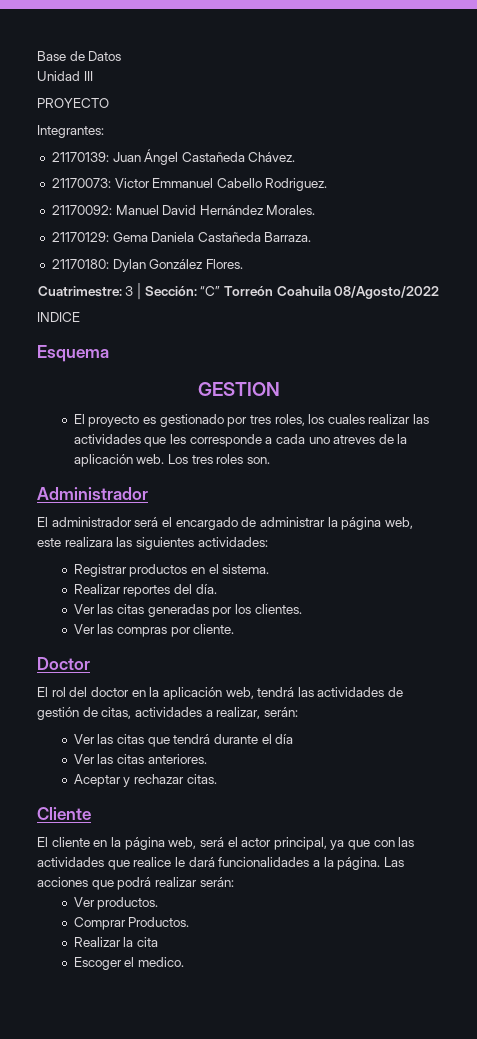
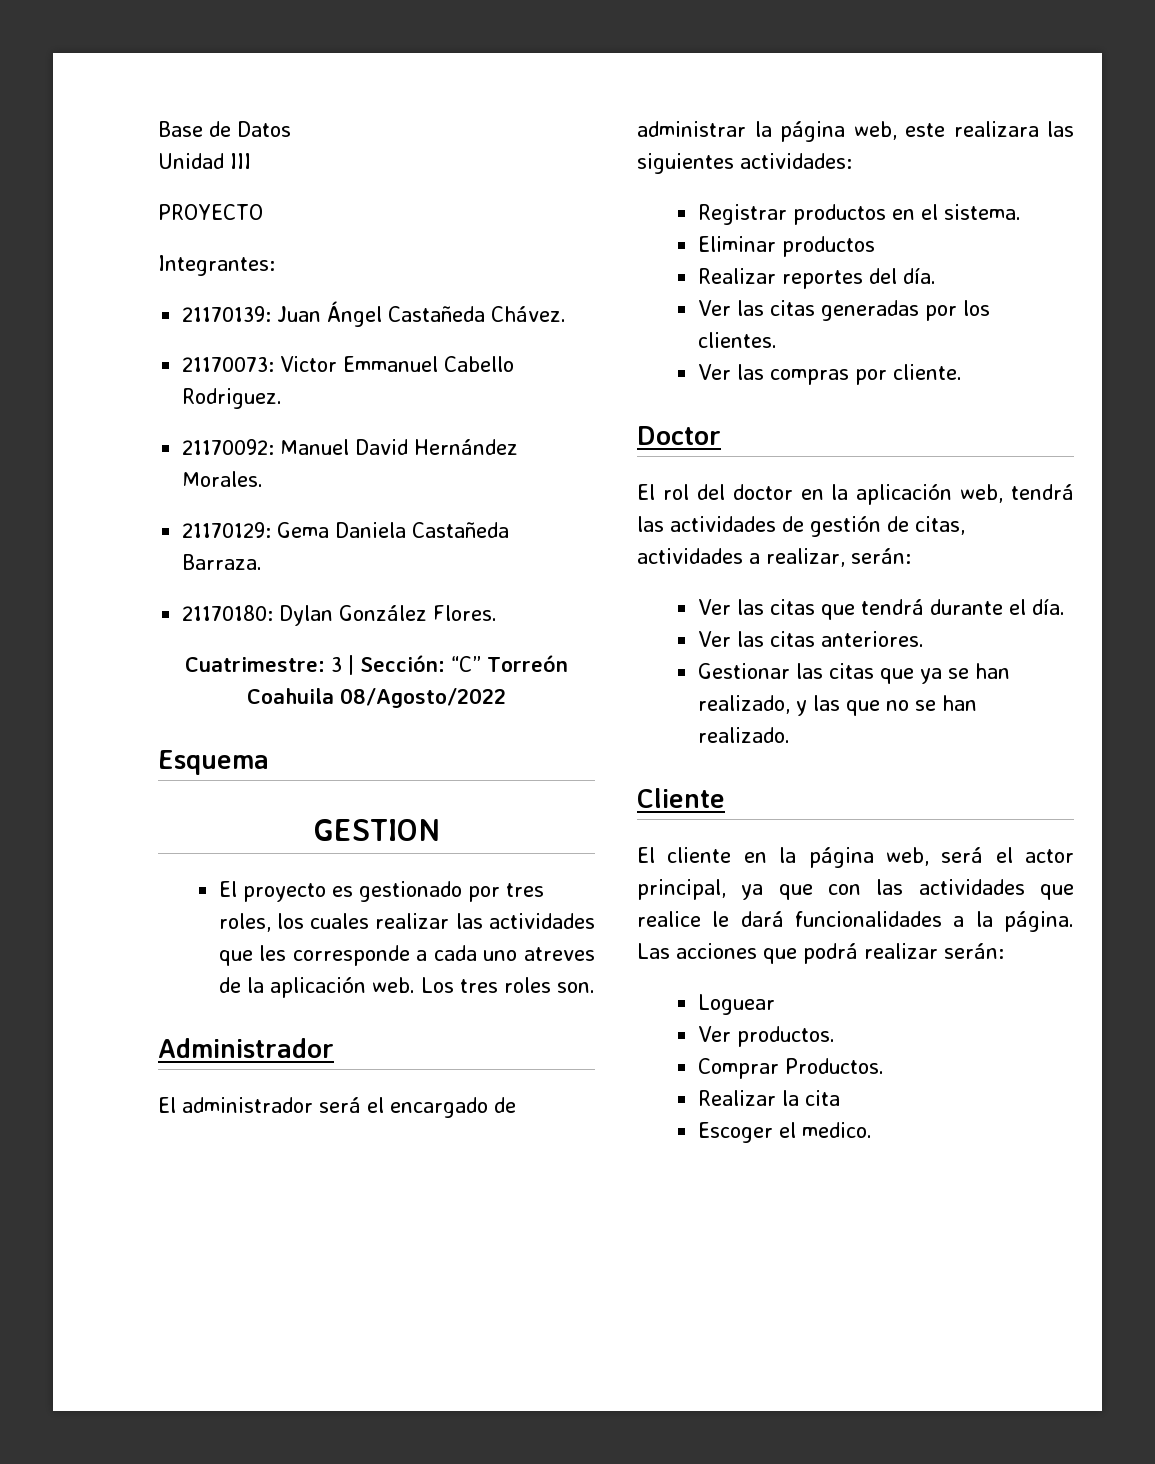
[37,312,80,322] // INDICE -> (507, 698) none
(270, 569) none -> [697,236,875,257] // Eliminar productos
[275,734,294,744] día -> [1031,599,1065,615] día.
[73,774,217,787] Aceptar y rechazar citas. -> [697,663,1010,684] [697,695,977,716] [697,727,790,743] Gestionar las citas que ya se han realizado, y las que no se han realizado.
(234, 882) none -> [697,994,775,1015] // Loguear

